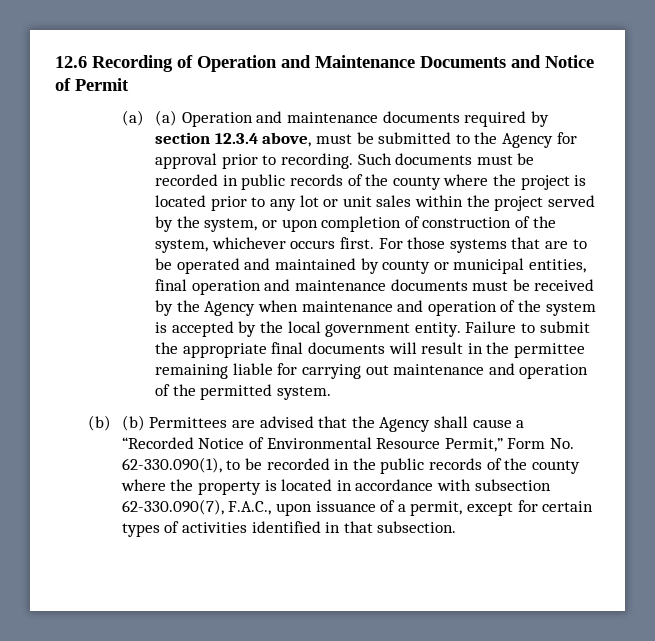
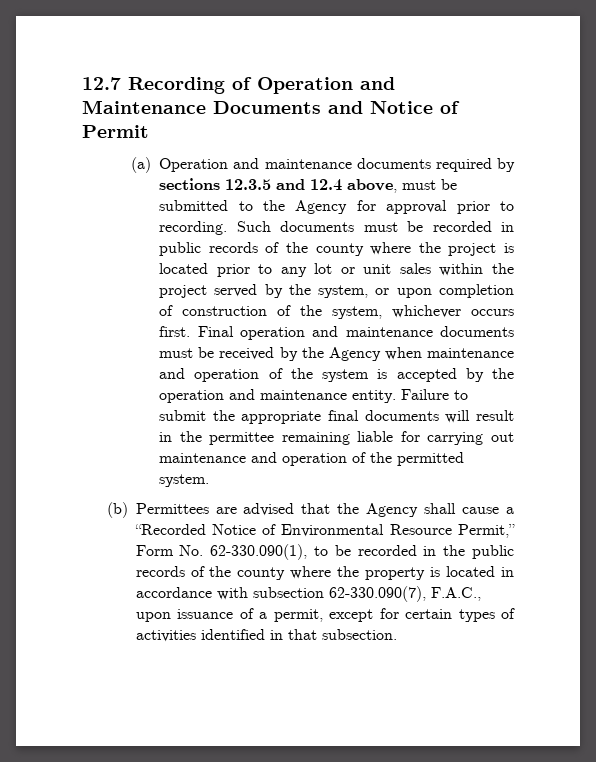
[55,56,87,68] 12.6 -> [82,77,121,90] 12.7
[155,110,178,126] (a) -> (152, 165) none
[155,132,258,144] section 12.3.4 -> [159,178,343,191] sections 12.3.5 and 12.4
[378,237,587,253] [155,258,586,274] [155,279,188,291] For those systems that are to be operated and maintained by county or municipal entities, final -> [197,326,234,337] Final
[287,321,411,337] local government -> [159,389,348,403] operation and maintenance
[121,415,145,431] (b) -> (128, 510) none

